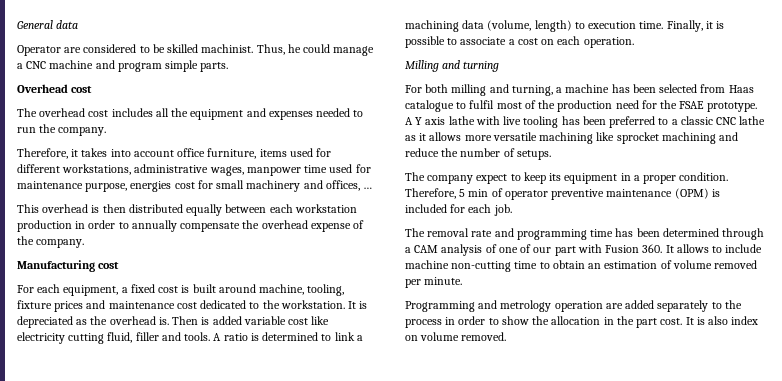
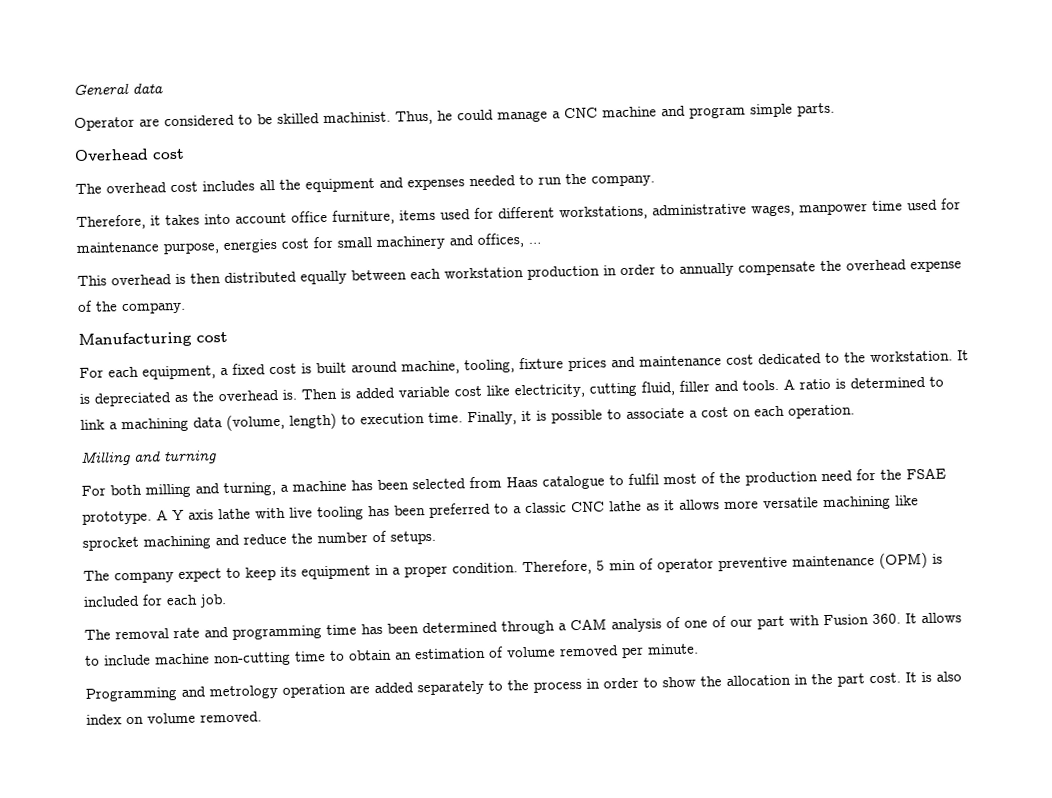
[17,332,65,344] electricity -> [514,383,585,399] electricity,

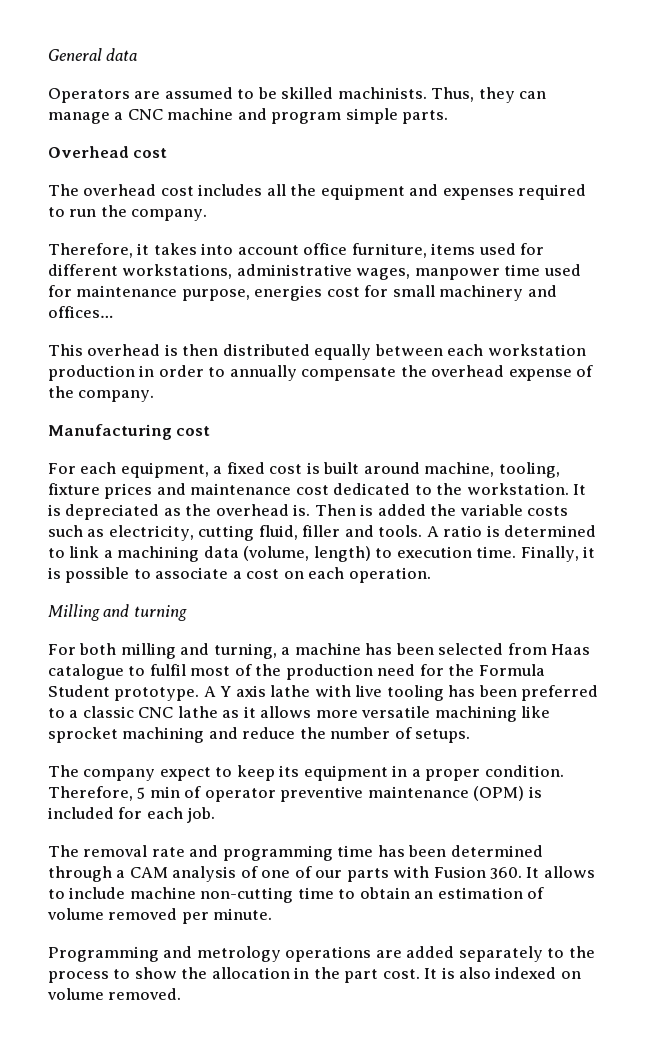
[74,109,494,132] Operator are considered to be skilled machinist. Thus, he could -> [48,87,547,103] Operators are assumed to be skilled machinists. Thus, they can
[469,175,516,187] needed -> [518,184,587,200] required
[477,233,542,248] offices, … -> [48,306,113,318] offices…
[398,385,510,398] variable cost like -> [430,504,569,516] [48,525,105,537] the variable costs such as
[906,467,946,480] FSAE -> [478,664,545,676] [48,685,110,697] Formula Student
[757,615,785,630] part -> [346,868,389,882] parts
[282,683,346,698] operation -> [285,946,372,962] operations
[586,677,639,689] in order -> (109, 977) none
[86,714,122,725] index -> [495,967,557,979] indexed

